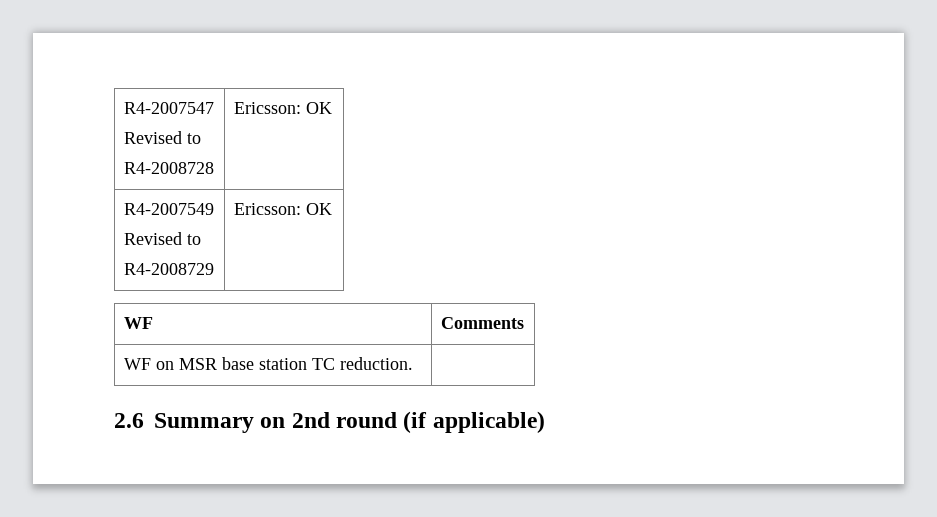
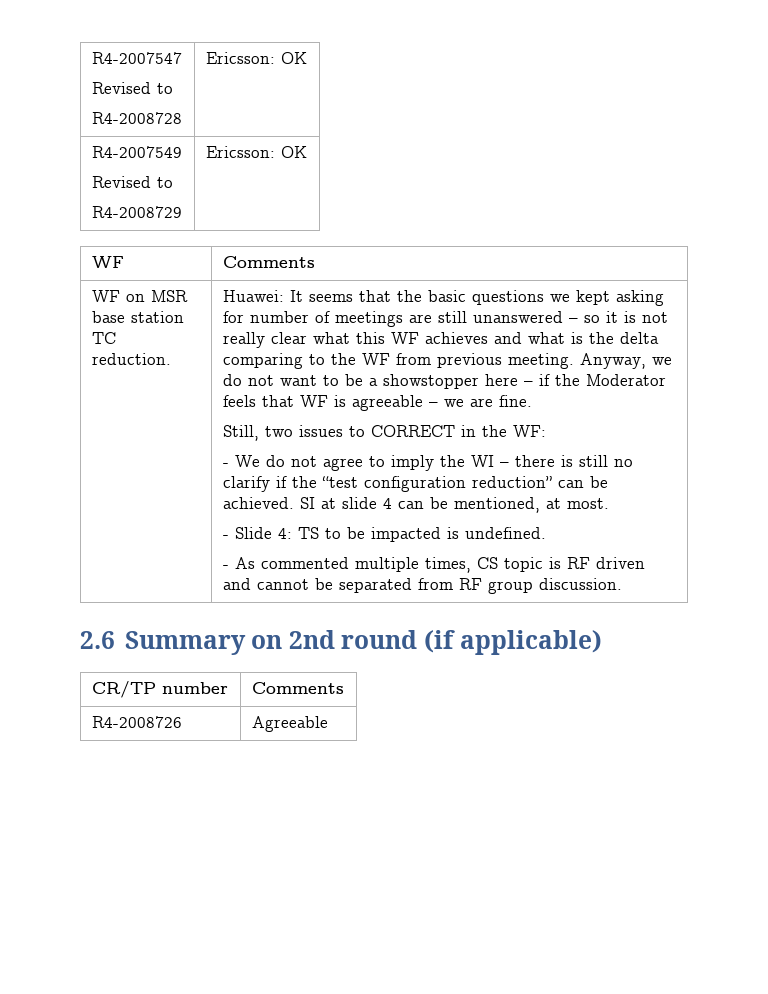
(413, 363) none -> [222,290,664,306] [222,311,668,327] [222,332,659,348] [222,353,672,369] [222,374,666,389] [222,395,532,411] [222,425,546,441] [222,455,633,471] [222,476,608,492] [222,497,609,513] [222,527,546,542] [222,557,645,573] [222,578,622,594] Huawei: It seems that the basic questions we kept asking for number of meetings are still unanswered – so it is not really clear what this WF achieves and what is the delta comparing to the WF from previous meeting. Anyway, we do not want to be a showstopper here – if the Moderator feels that WF is agreeable – we are fine. // Still, two issues to CORRECT in the WF: // - We do not agree to imply the WI – there is still no clarify if the “test configuration reduction” can be achieved. SI at slide 4 can be mentioned, at most. // - Slide 4: TS to be impacted is undefined. // - As commented multiple times, CS topic is RF driven and cannot be separated from RF group discussion.
(545, 422) none -> [91,681,228,698] [251,682,344,694] [91,716,182,728] [251,716,328,732] // CR/TP number | Comments // R4-2008726 | Agreeable

